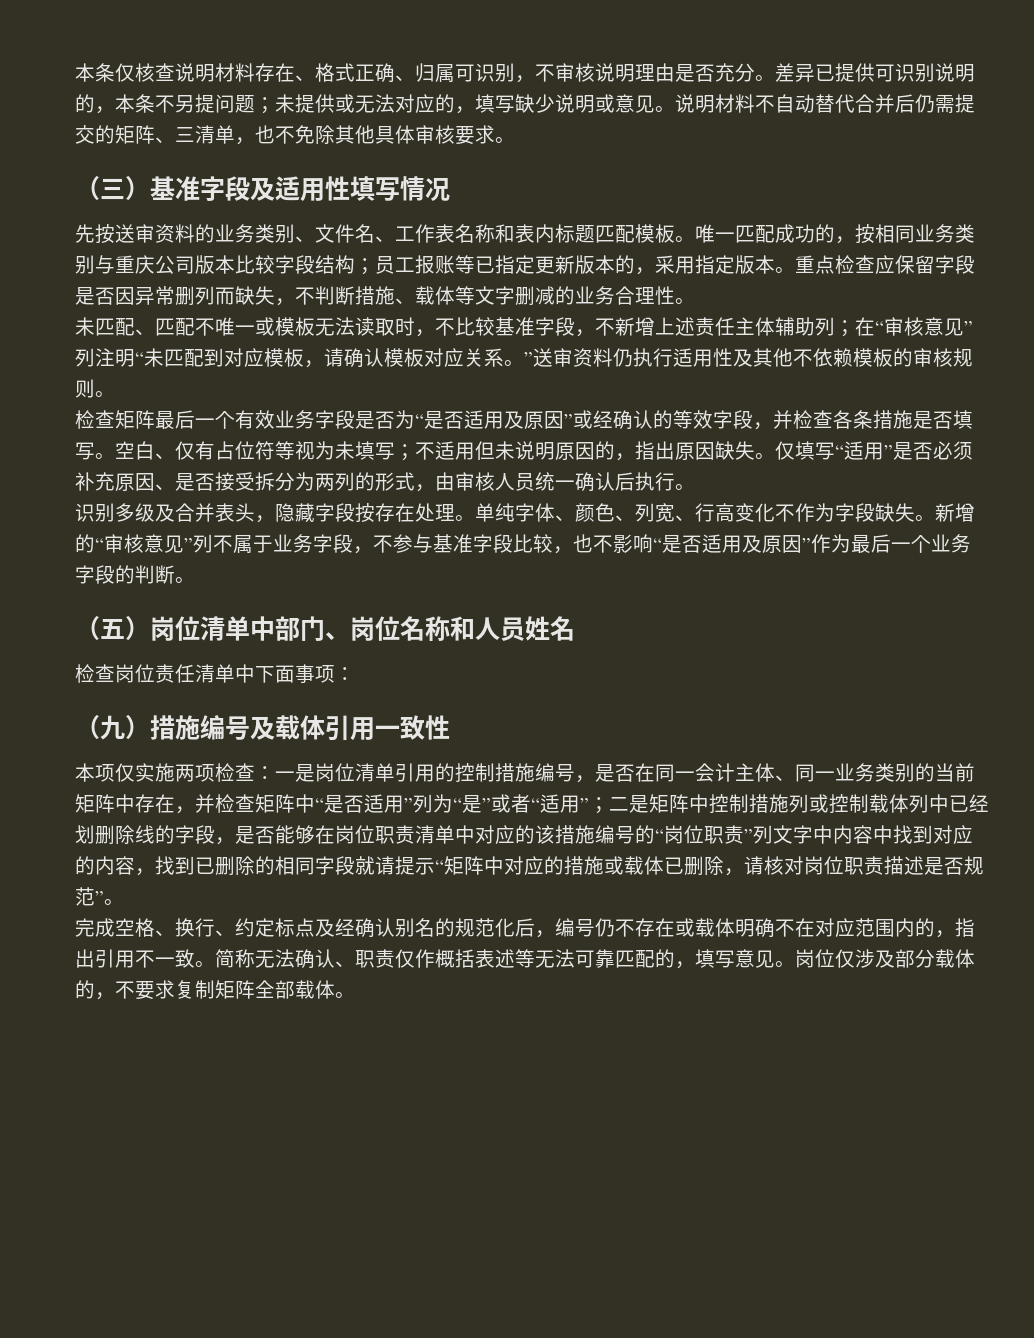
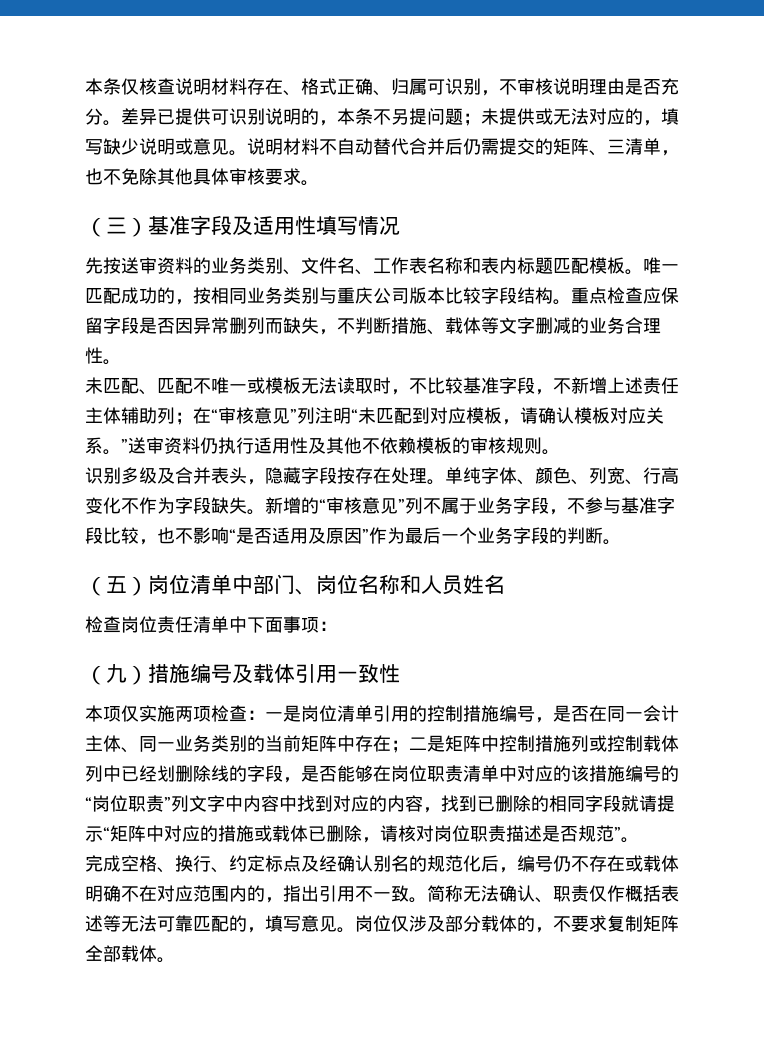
[355,255,775,275] ；员工报账等已指定更新版本的，采用指定版本 -> (553, 295) none
[75,410,973,430] [75,441,973,461] [75,472,695,492] // 检查矩阵最后一个有效业务字段是否为“是否适用及原因”或经确认的等效字段，并检查各条措施是否填写。空白、仅有占位符等视为未填写；不适用但未说明原因的，指出原因缺失。仅填写“适用”是否必须补充原因、是否接受拆分为两列的形式，由审核人员统一确认后执行。 -> (560, 452) none
[175,794,589,814] ，并检查矩阵中“是否适用”列为“是”或者“适用” -> (391, 743) none

